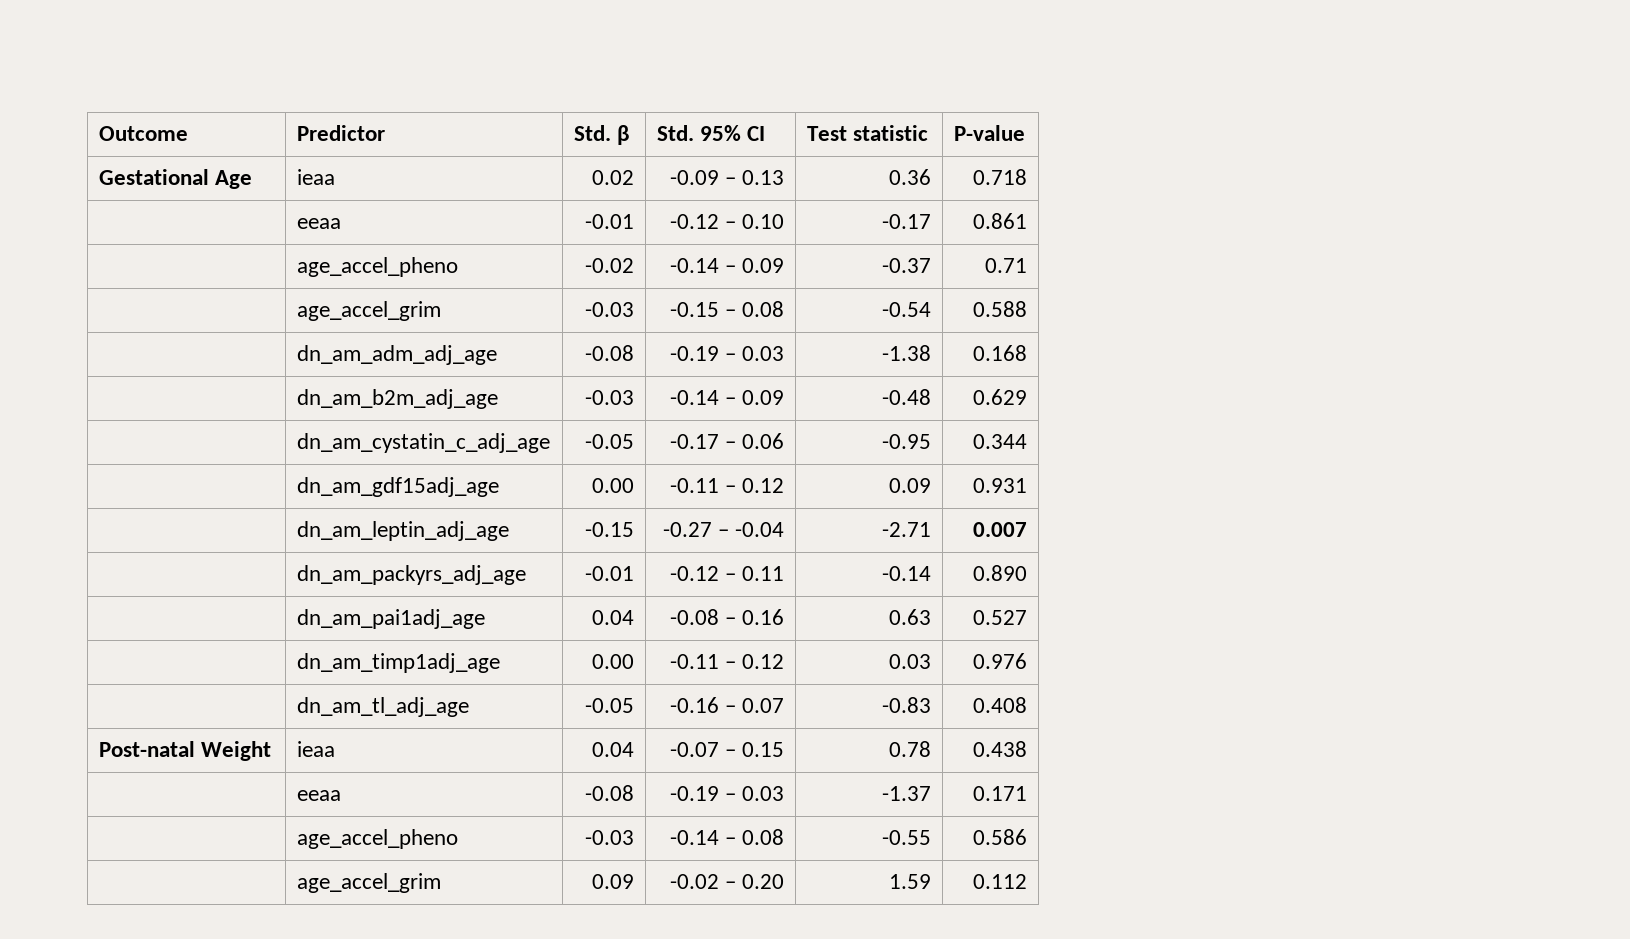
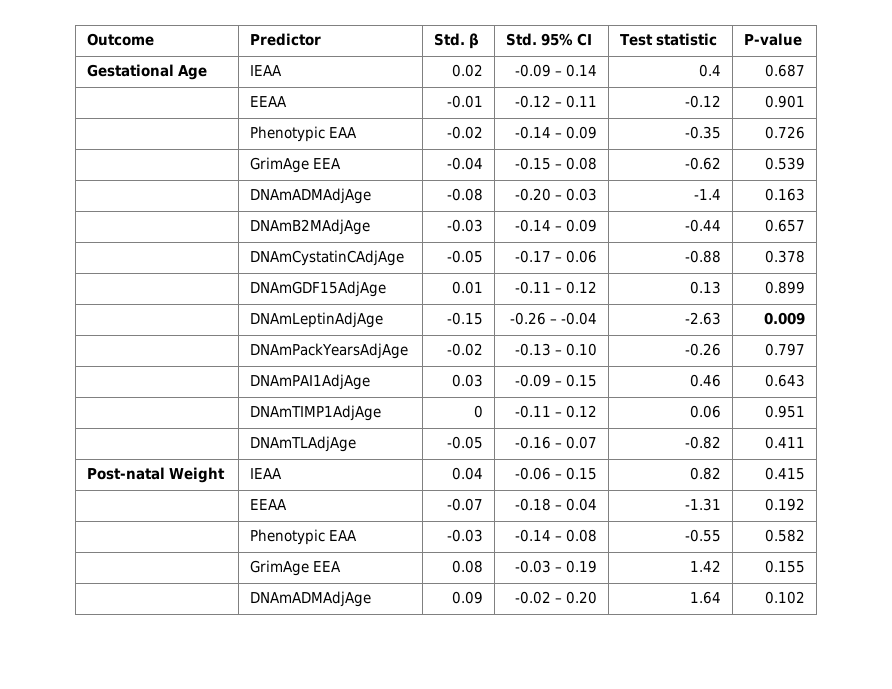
[296,169,335,185] ieaa -> [250,65,283,76] IEAA
[742,170,785,185] [889,169,932,185] [973,169,1028,185] [296,218,341,229] [585,214,635,229] [669,214,785,229] [882,214,932,229] [973,213,1028,229] [296,257,458,277] 0.13 | 0.36 | 0.718 // | eeaa | -0.01 | -0.12 – 0.10 | -0.17 | 0.861 // | age_accel_pheno -> [565,64,597,77] [698,64,721,77] [764,64,805,77] [250,96,288,107] [446,95,483,108] [514,95,597,108] [684,95,721,108] [764,95,805,108] [250,126,358,142] 0.14 | 0.4 | 0.687 // | EEAA | -0.01 | -0.12 – 0.11 | -0.12 | 0.901 // | Phenotypic EAA
[882,258,932,273] [985,258,1028,273] [296,301,441,321] [585,302,635,317] -0.37 | 0.71 // | age_accel_grim | -0.03 -> [684,126,721,139] [764,126,805,139] [250,157,342,173] [446,157,483,170] -0.35 | 0.726 // | GrimAge EEA | -0.04
[882,302,932,317] [973,301,1028,317] [296,345,497,365] [585,345,635,361] [669,346,785,361] [882,345,932,361] [973,345,1028,361] [296,389,498,409] -0.54 | 0.588 // | dn_am_adm_adj_age | -0.08 | -0.19 – 0.03 | -1.38 | 0.168 // | dn_am_b2m_adj_age -> [684,157,721,170] [764,157,805,170] [250,188,372,204] [446,188,483,201] [514,188,597,201] [693,189,721,200] [764,188,805,201] [250,219,371,235] -0.62 | 0.539 // | DNAmADMAdjAge | -0.08 | -0.20 – 0.03 | -1.4 | 0.163 // | DNAmB2MAdjAge
[882,389,932,405] [973,389,1028,405] [296,433,550,453] -0.48 | 0.629 // | dn_am_cystatin_c_adj_age -> [684,219,721,232] [764,219,805,232] [250,250,405,266] -0.44 | 0.657 // | DNAmCystatinCAdjAge
[882,434,932,449] [973,434,1028,449] [296,477,499,497] [592,478,635,493] [669,478,785,493] [889,478,932,493] [973,478,1028,493] [296,521,509,541] -0.95 | 0.344 // | dn_am_gdf15adj_age | 0.00 | -0.11 – 0.12 | 0.09 | 0.931 // | dn_am_leptin_adj_age -> [684,250,721,263] [764,250,805,263] [250,281,387,297] [451,281,483,294] [514,281,597,294] [689,281,721,294] [764,281,805,294] [250,312,384,328] -0.88 | 0.378 // | DNAmGDF15AdjAge | 0.01 | -0.11 – 0.12 | 0.13 | 0.899 // | DNAmLeptinAdjAge
[662,522,712,537] -0.27 -> [509,312,546,325] -0.26
[882,522,932,537] [973,522,1028,537] [296,565,526,585] [585,566,635,581] [669,566,785,581] [882,566,932,581] [973,565,1028,581] [296,609,485,629] [592,610,635,625] [669,609,785,625] [889,609,932,625] [973,610,1028,625] [296,653,500,673] [592,654,635,669] [669,654,785,669] [889,654,932,669] [973,653,1028,669] [296,697,469,717] -2.71 | 0.007 // | dn_am_packyrs_adj_age | -0.01 | -0.12 – 0.11 | -0.14 | 0.890 // | dn_am_pai1adj_age | 0.04 | -0.08 – 0.16 | 0.63 | 0.527 // | dn_am_timp1adj_age | 0.00 | -0.11 – 0.12 | 0.03 | 0.976 // | dn_am_tl_adj_age -> [684,312,721,325] [763,312,805,325] [250,343,409,359] [446,343,483,356] [514,343,597,356] [684,343,721,356] [764,343,805,356] [250,374,371,390] [451,374,483,387] [514,374,597,387] [689,374,721,387] [764,374,805,387] [250,405,382,421] [473,405,483,418] [514,405,597,418] [689,405,721,418] [764,405,805,418] [250,436,357,452] -2.63 | 0.009 // | DNAmPackYearsAdjAge | -0.02 | -0.13 – 0.10 | -0.26 | 0.797 // | DNAmPAI1AdjAge | 0.03 | -0.09 – 0.15 | 0.46 | 0.643 // | DNAmTIMP1AdjAge | 0 | -0.11 – 0.12 | 0.06 | 0.951 // | DNAmTLAdjAge
[882,697,932,713] [973,697,1028,713] -0.83 | 0.408 -> [684,436,721,449] [764,436,805,449] -0.82 | 0.411
[296,741,335,757] [592,742,635,757] [669,742,785,757] [889,741,932,757] [973,741,1028,757] [296,790,341,801] [585,785,635,801] [669,786,785,801] [882,786,932,801] [973,786,1028,801] [296,829,458,849] ieaa | 0.04 | -0.07 – 0.15 | 0.78 | 0.438 // | eeaa | -0.08 | -0.19 – 0.03 | -1.37 | 0.171 // | age_accel_pheno -> [250,468,283,479] [451,467,483,480] [514,467,597,480] [689,467,721,480] [764,467,805,480] [250,499,288,510] [446,498,483,511] [514,498,597,511] [684,498,721,511] [764,498,805,511] [250,529,358,545] IEAA | 0.04 | -0.06 – 0.15 | 0.82 | 0.415 // | EEAA | -0.07 | -0.18 – 0.04 | -1.31 | 0.192 // | Phenotypic EAA
[973,829,1028,845] [296,873,441,893] 0.586 // | age_accel_grim -> [764,529,805,542] [250,560,342,576] [451,560,483,573] [514,560,597,573] [689,560,721,572] [764,560,805,573] [250,591,372,607] 0.582 // | GrimAge EEA | 0.08 | -0.03 – 0.19 | 1.42 | 0.155 // | DNAmADMAdjAge
[889,874,932,889] [973,874,1028,889] 1.59 | 0.112 -> [689,591,721,604] [764,591,805,604] 1.64 | 0.102

